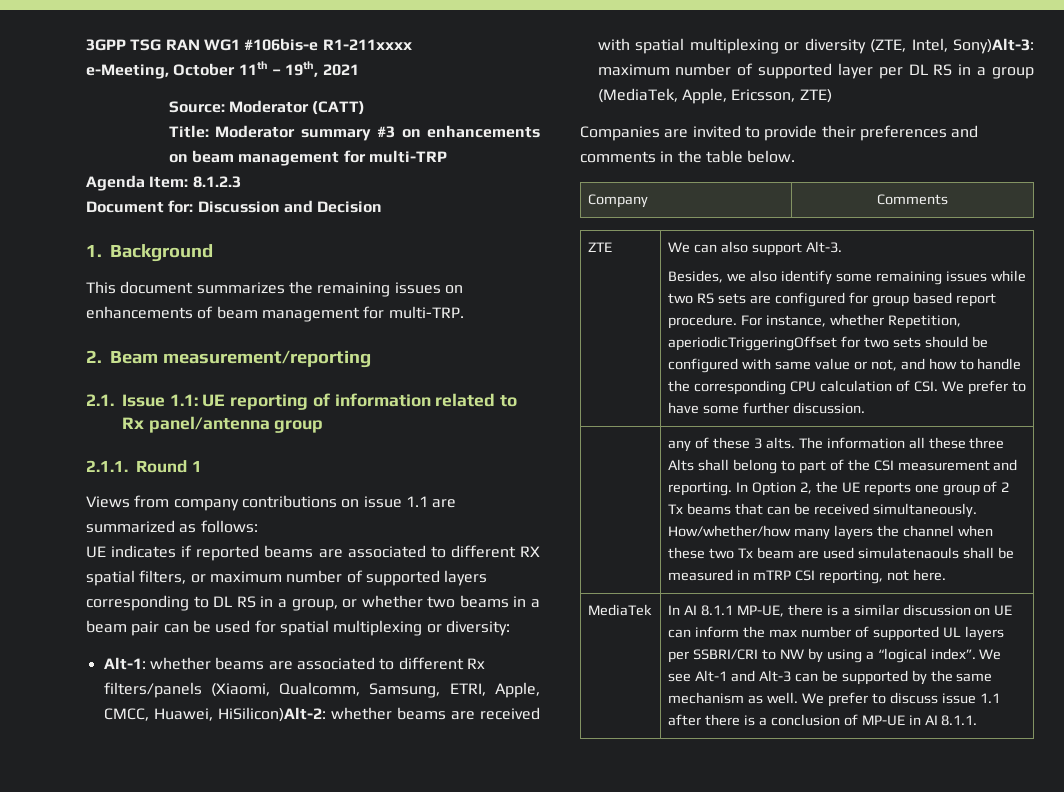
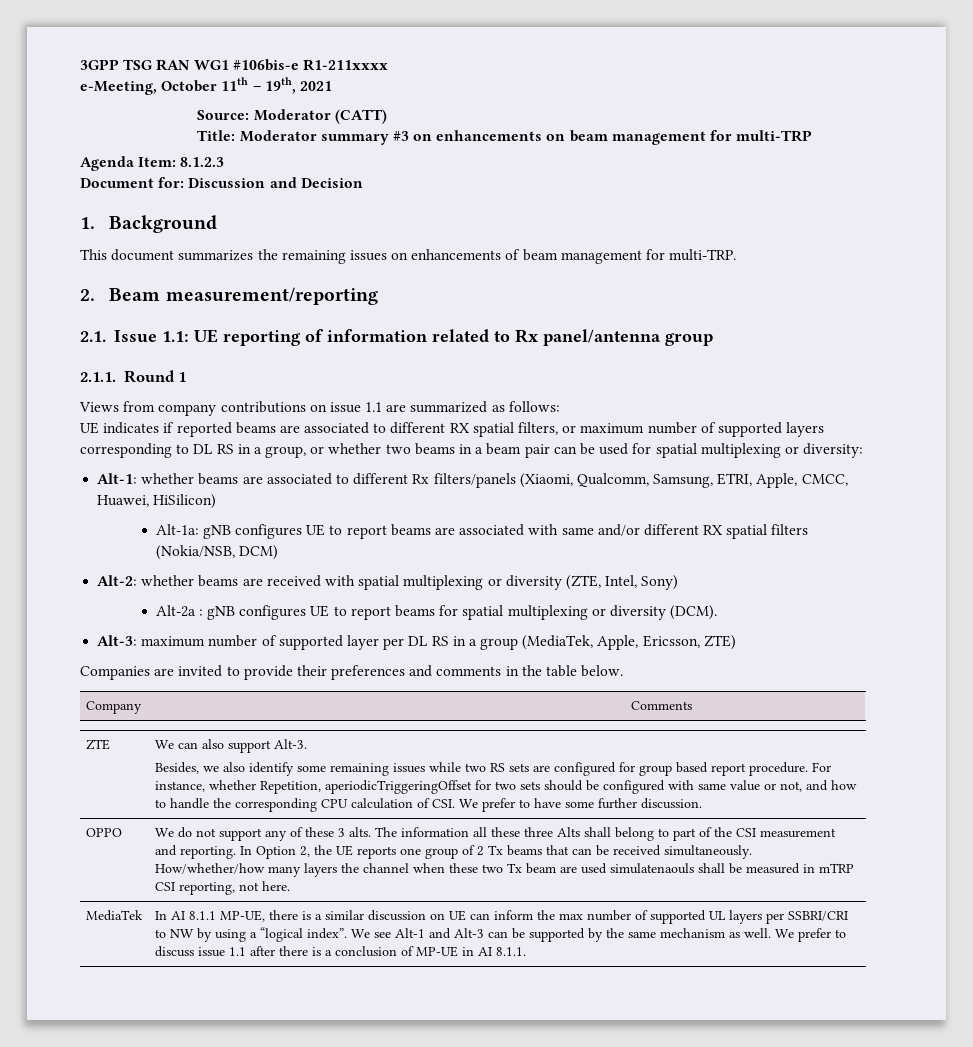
[217,707,326,722] HiSilicon)Alt-2: -> [153,494,217,509] [155,524,809,539] [155,545,278,560] [97,575,138,586] HiSilicon) // Alt-1a: gNB configures UE to report beams are associated with same and/or different RX spatial filters (Nokia/NSB, DCM) // Alt-2:
[953,38,1034,54] Sony)Alt-3: -> [641,575,679,590] [155,605,718,620] [97,635,138,646] Sony) // Alt-2a : gNB configures UE to report beams for spatial multiplexing or diversity (DCM). // Alt-3:
(865, 408) | -> [86,828,123,837] [155,827,263,841] OPPO | We do not support

